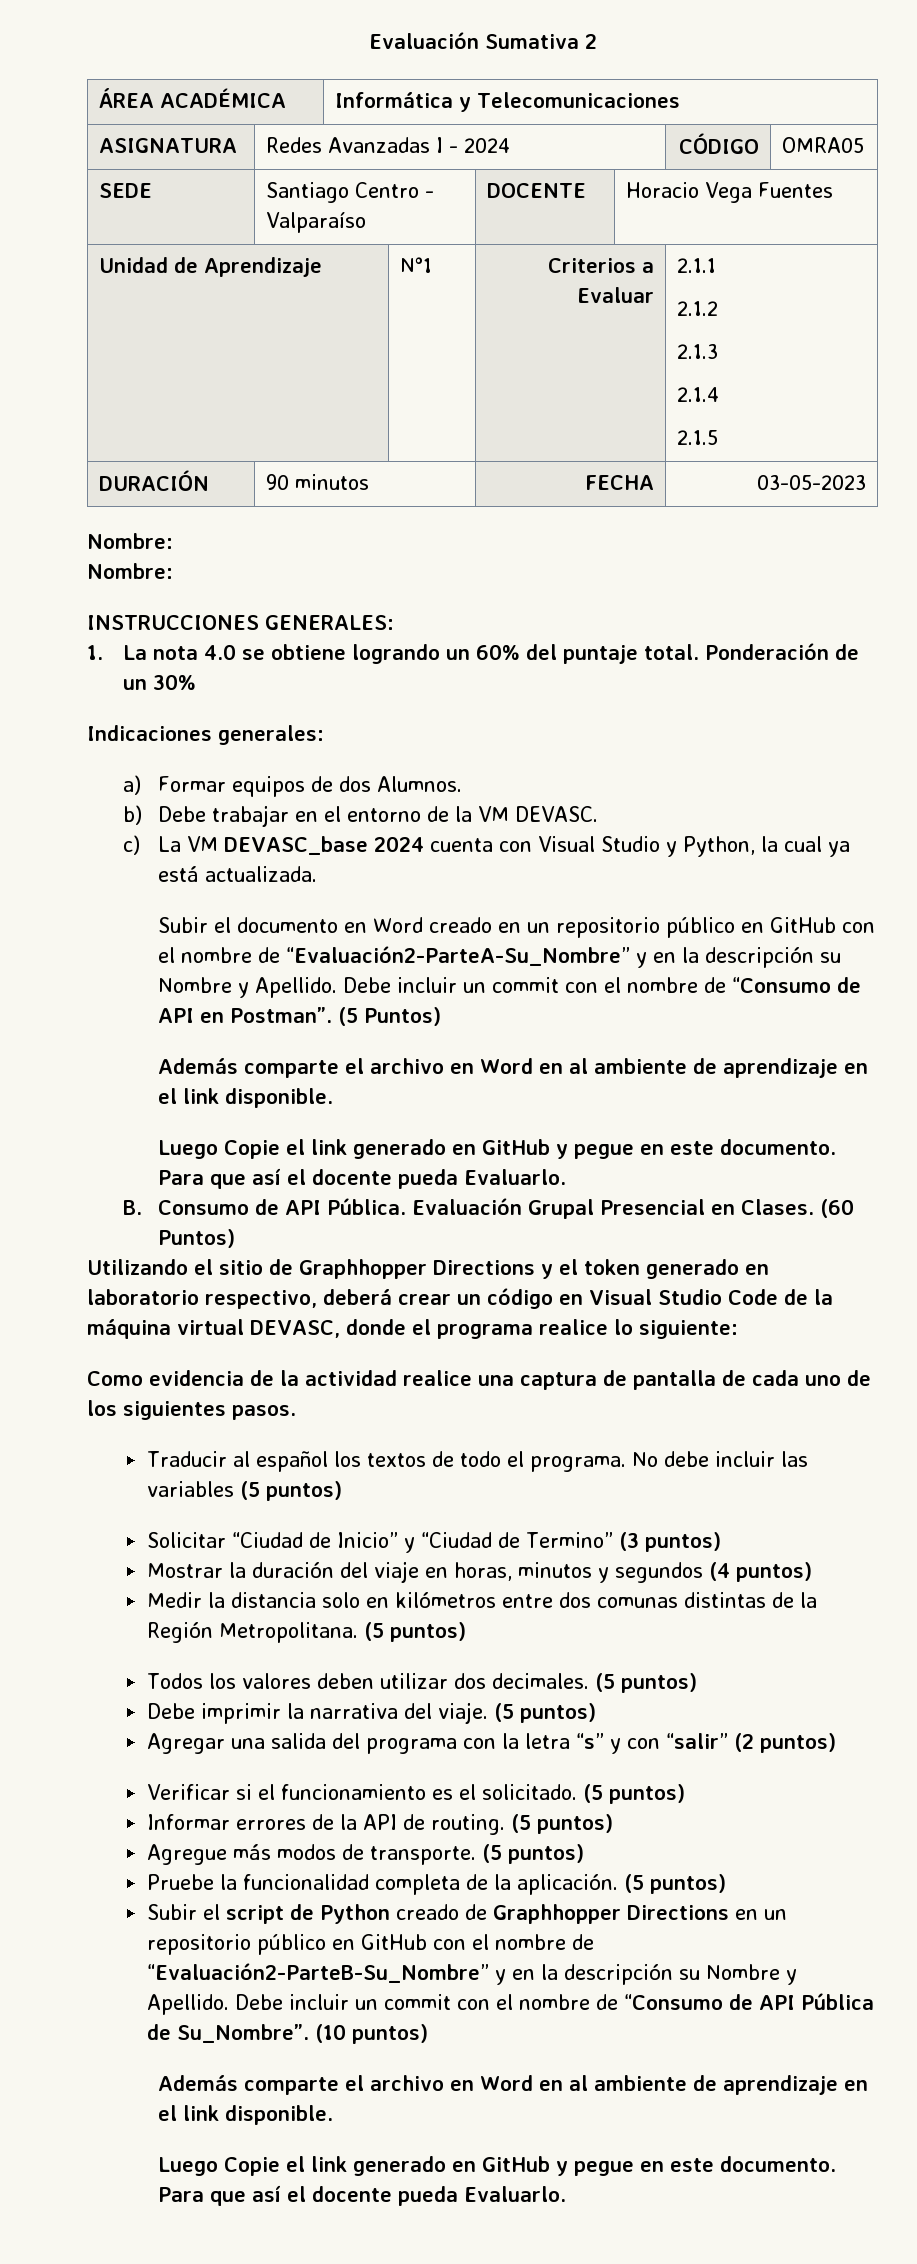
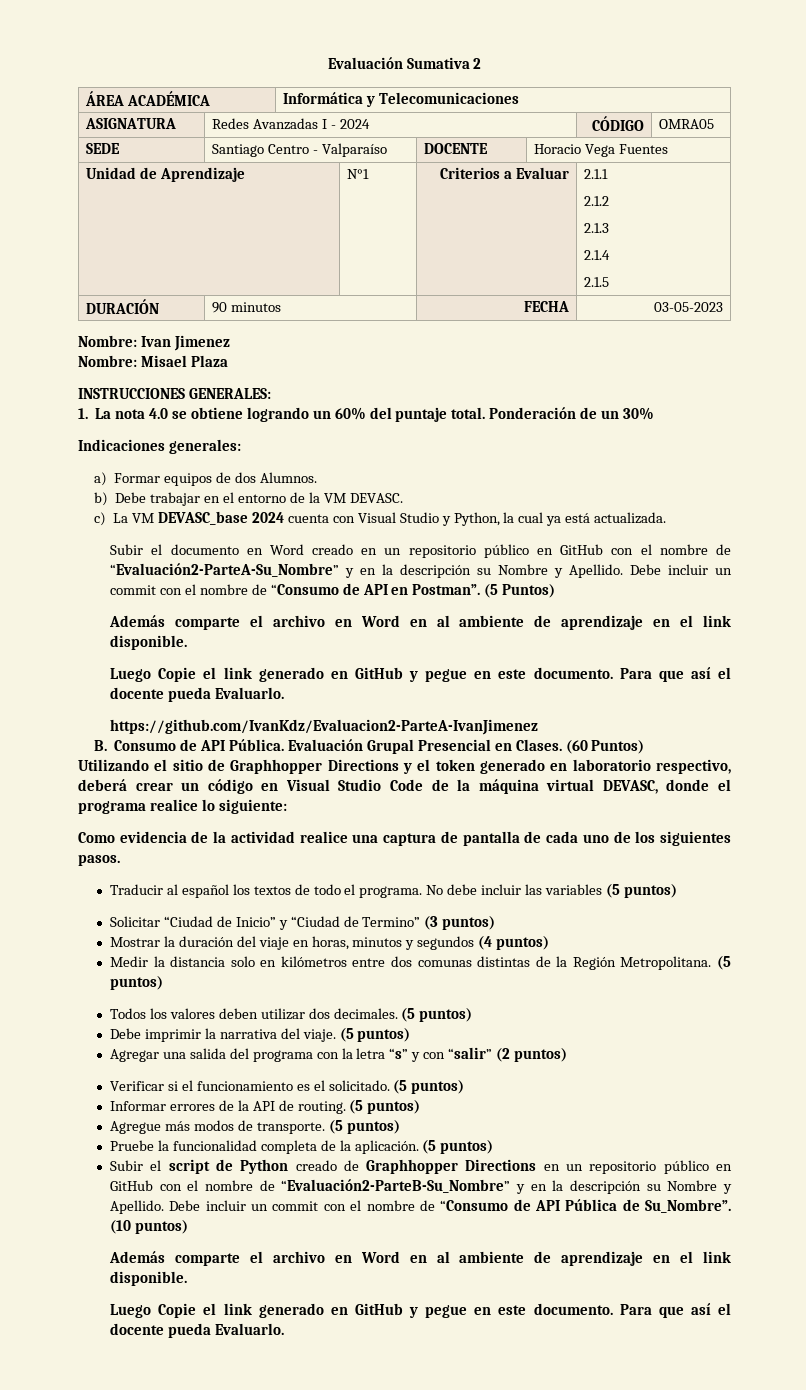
[87,563,173,579] // Nombre: -> [140,335,230,351] [78,355,228,367] Ivan Jimenez // Nombre: Misael Plaza
(567, 1177) none -> [110,719,539,735] // https://github.com/IvanKdz/Evaluacion2-ParteA-IvanJimenez

